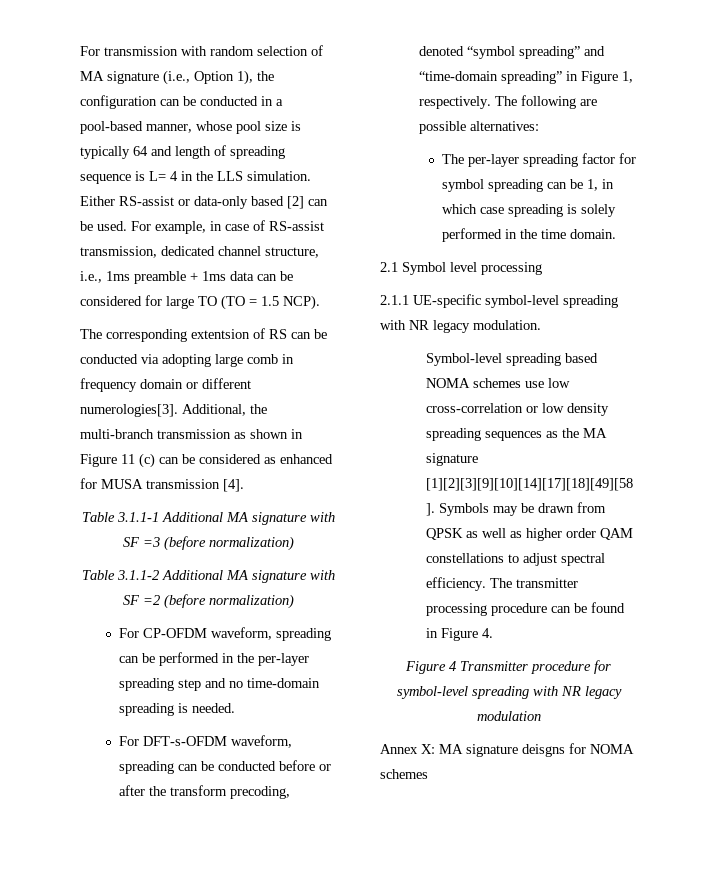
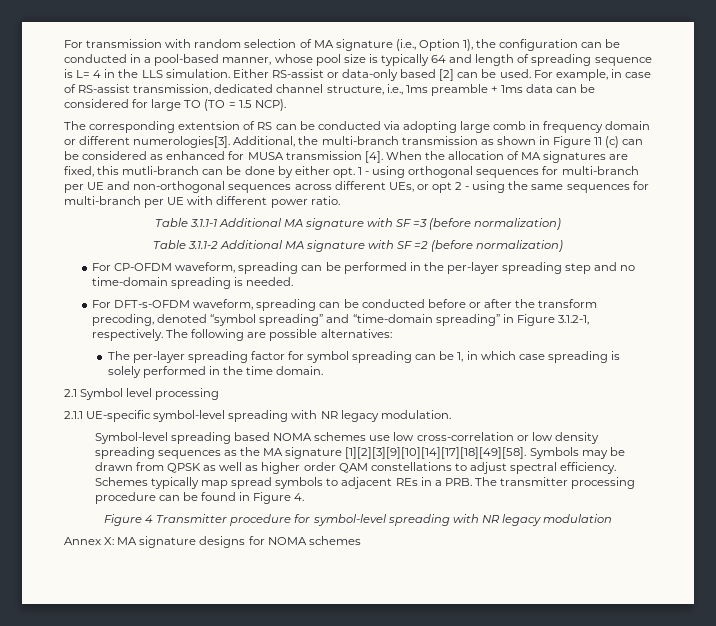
(244, 485) none -> [385,151,629,163] [64,166,639,178] [64,181,649,193] [64,196,340,208] When the allocation of MA signatures are fixed, this mutli-branch can be done by either opt. 1 - using orthogonal sequences for multi-branch per UE and non-orthogonal sequences across different UEs, or opt 2 - using the same sequences for multi-branch per UE with different power ratio.
[621,71,633,83] 1, -> [558,315,590,325] 3.1.2-1,
(486, 584) none -> [94,477,472,489] Schemes typically map spread symbols to adjacent REs in a PRB.
[522,744,565,757] deisgns -> [199,536,246,548] designs

